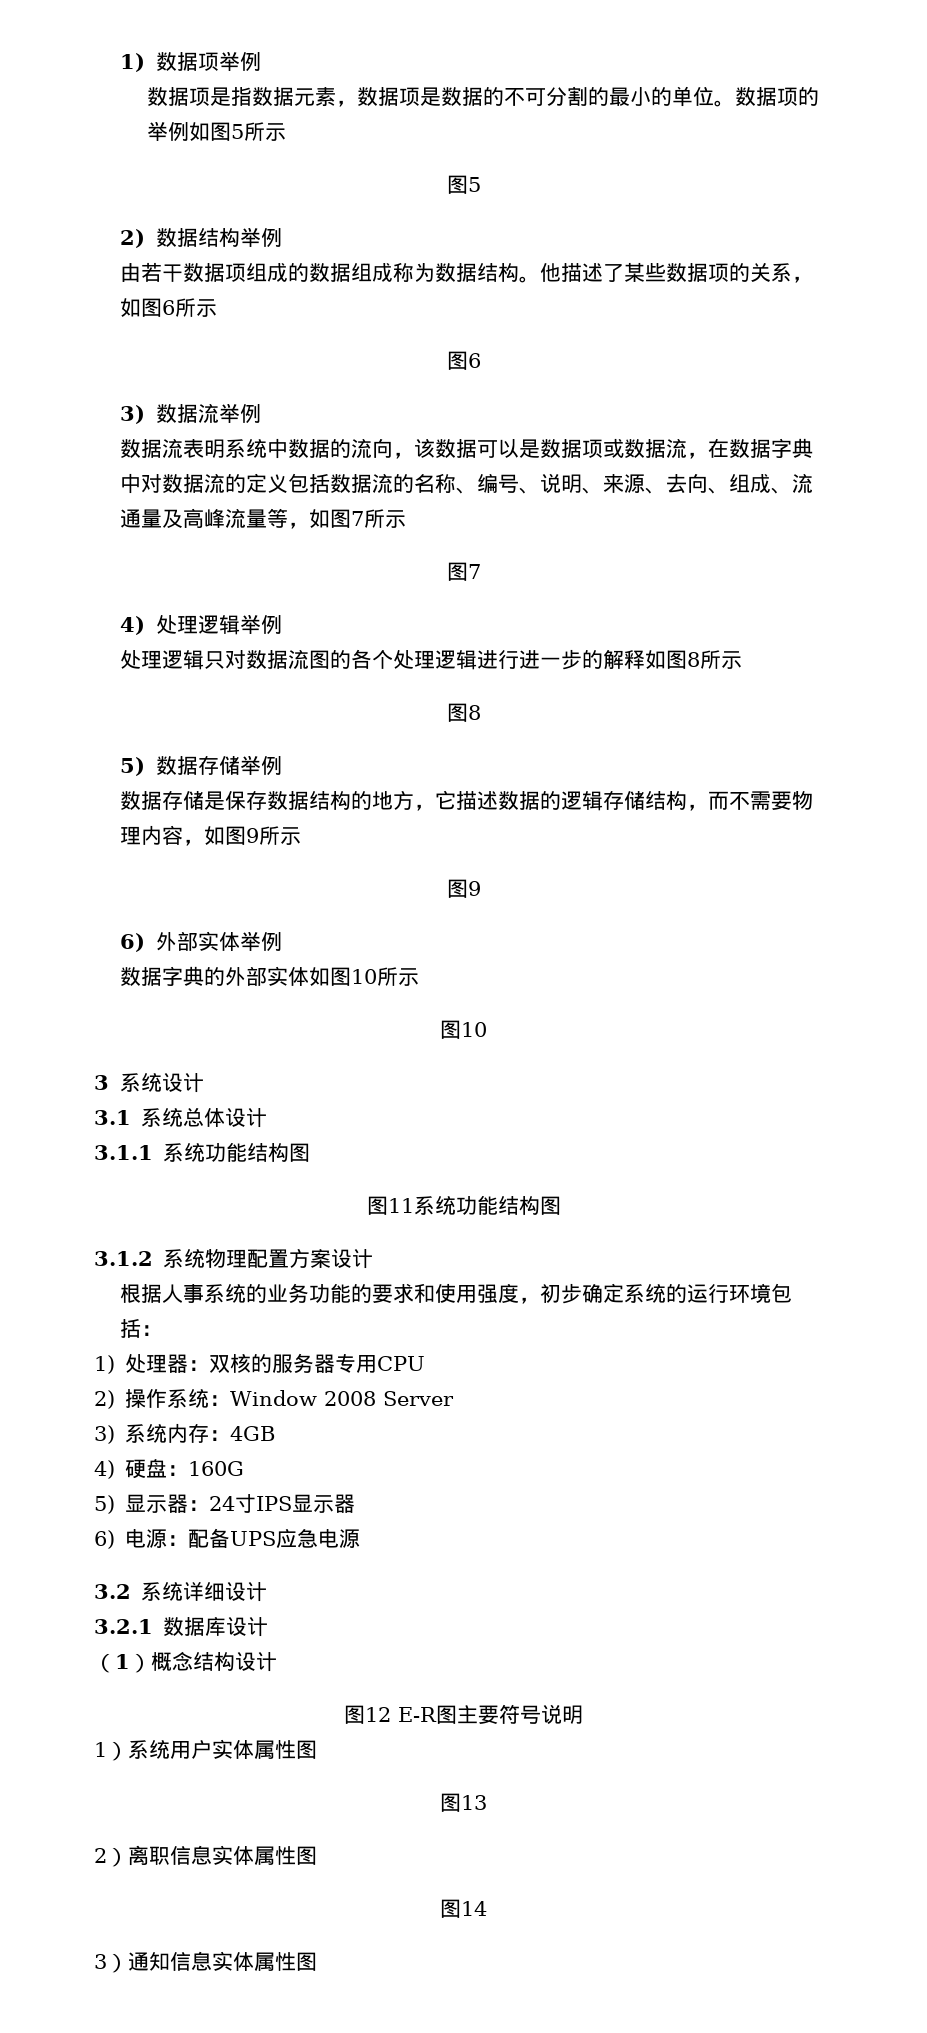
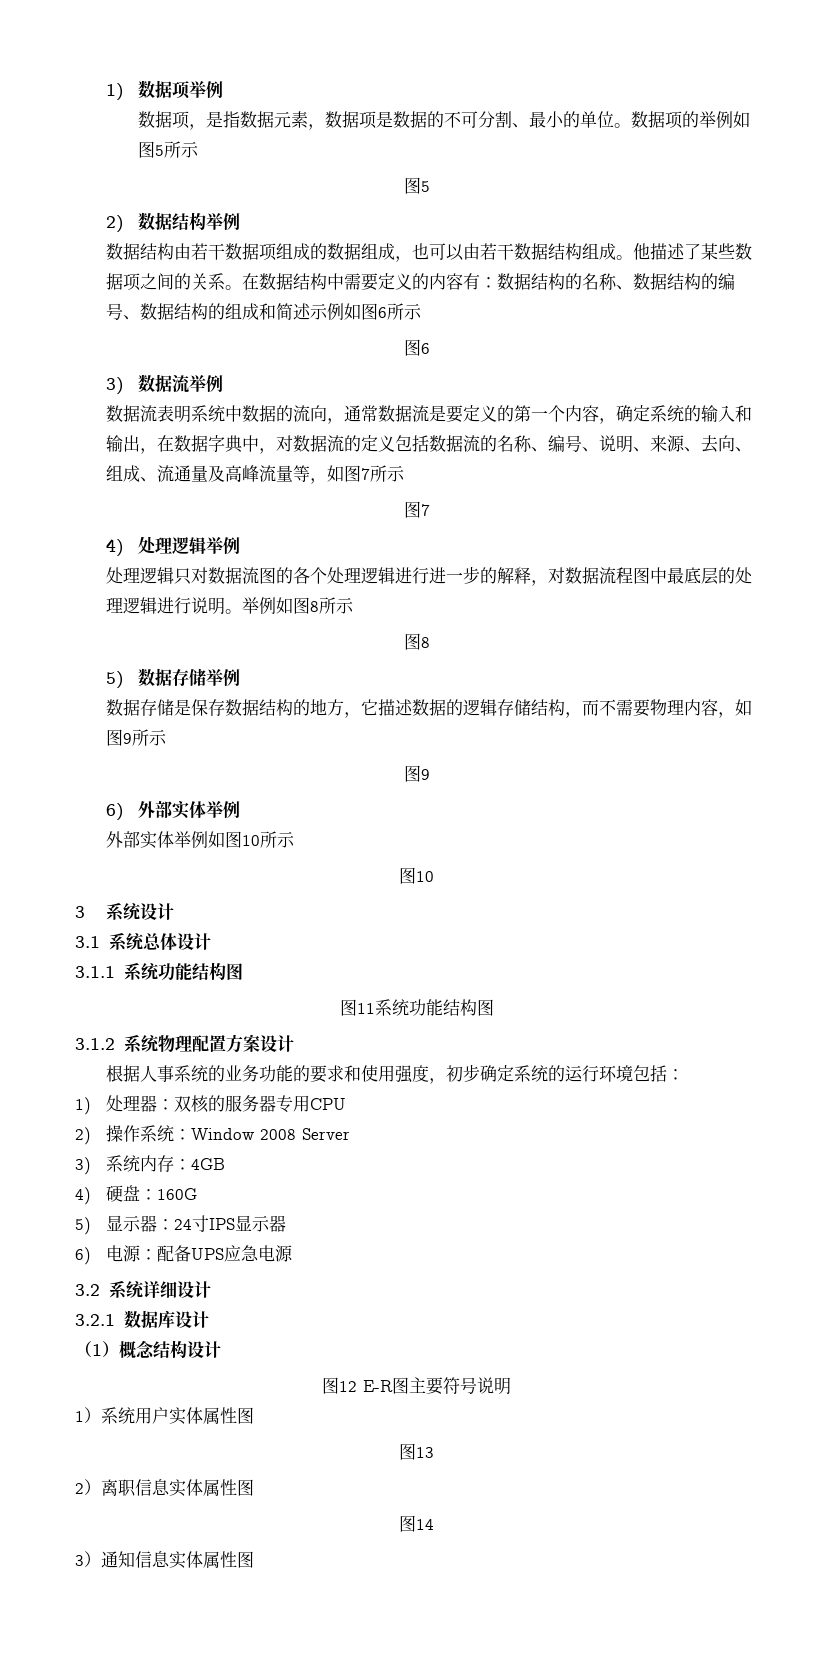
(210, 96) none -> [188,124,206,130] ，
[587,87,609,106] 的 -> [511,123,529,128] 、
(282, 238) none -> [106,243,175,260] 数据结构
[393,262,520,282] 称为数据结构 -> [395,243,617,262] ，也可以由若干数据结构组成
[729,262,814,283] 的关系， -> [140,273,736,291] [106,303,345,320] 之间的关系。在数据结构中需要定义的内容有：数据结构的名称、数据结构的编号、数据结构的组成和简述示例
[414,438,688,458] 该数据可以是数据项或数据流 -> [344,405,753,424] [106,435,141,452] 通常数据流是要定义的第一个内容，确定系统的输入和输出
(142, 483) none -> [259,448,277,454] ，
(646, 659) none -> [531,567,753,586] [106,597,277,615] ，对数据流程图中最底层的处理逻辑进行说明。举例
[120,966,310,986] 数据字典的外部实体 -> [106,831,209,849] 外部实体举例

